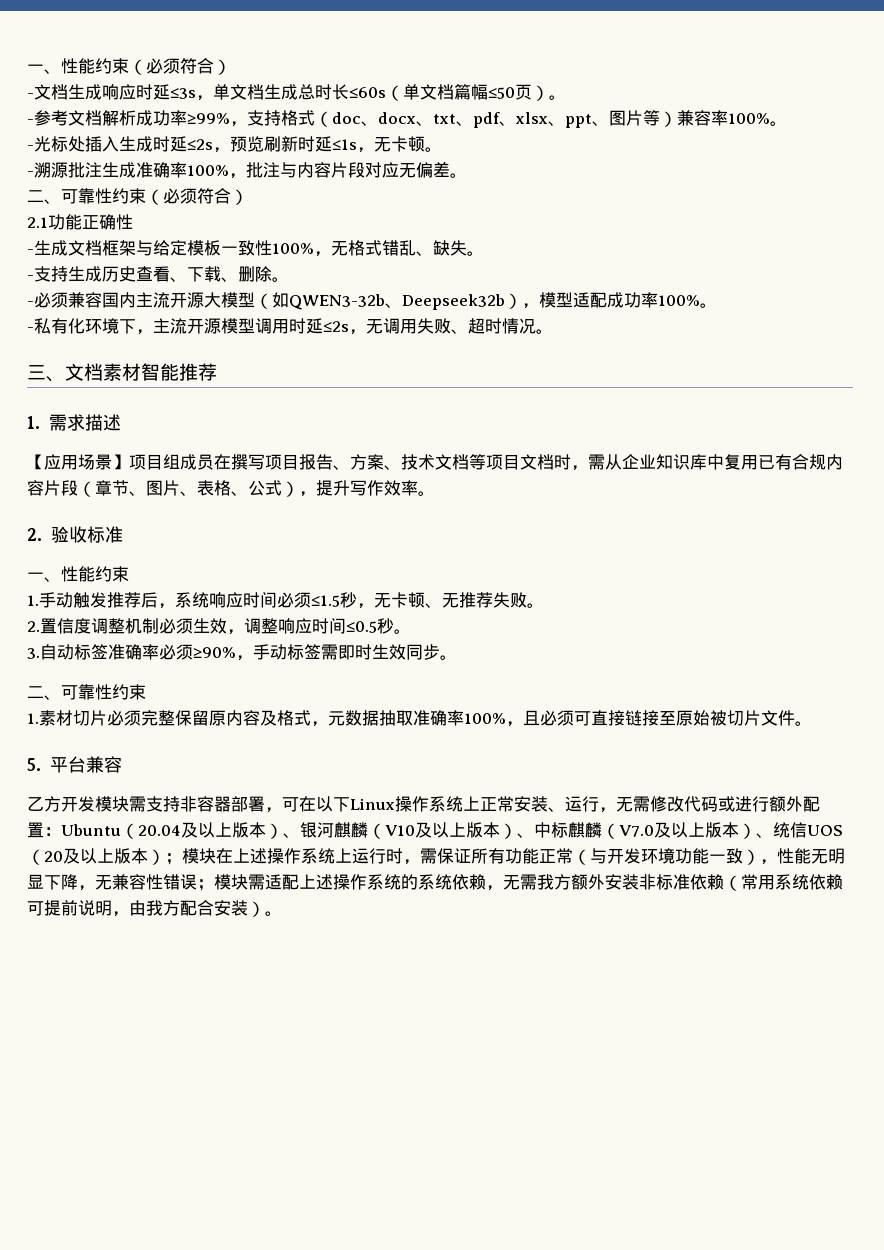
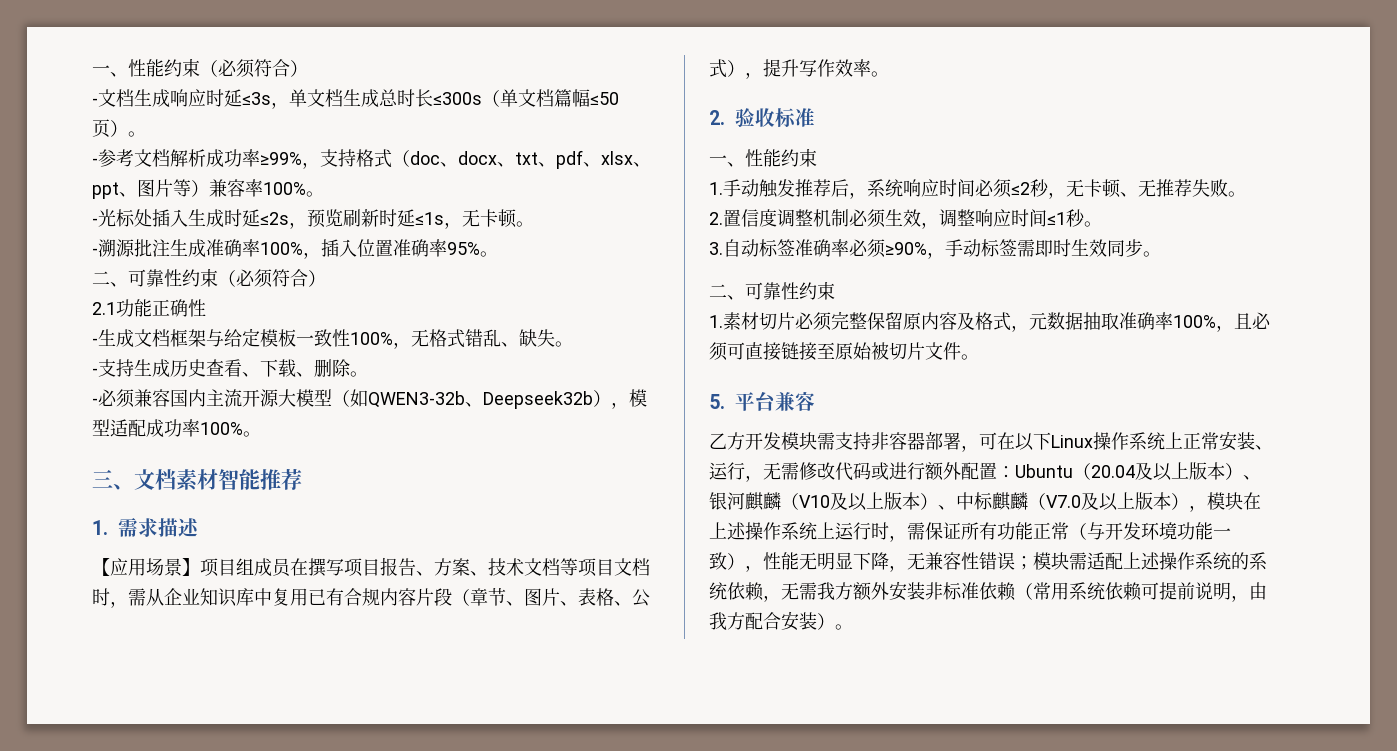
[349,87,386,98] ≤60s -> [433,92,482,105] ≤300s
[246,162,450,178] 批注与内容片段对应无偏差 -> [321,239,480,257] 插入位置准确率95%
[27,318,553,335] // -私有化环境下，主流开源模型调用时延≤2s，无调用失败、超时情况。 -> (261, 434) none
[311,595,340,607] ≤1.5 -> [1011,182,1030,195] ≤2
[346,621,377,633] ≤0.5 -> [1047,212,1066,225] ≤1
[756,822,843,838] [27,848,182,865] 、统信UOS（20及以上版本）； -> [1189,505,1207,512] ，

